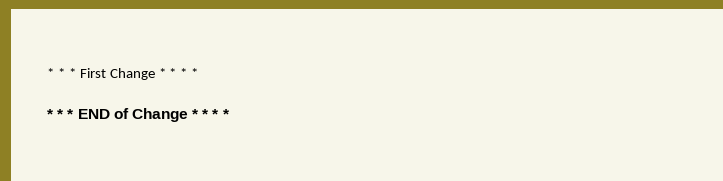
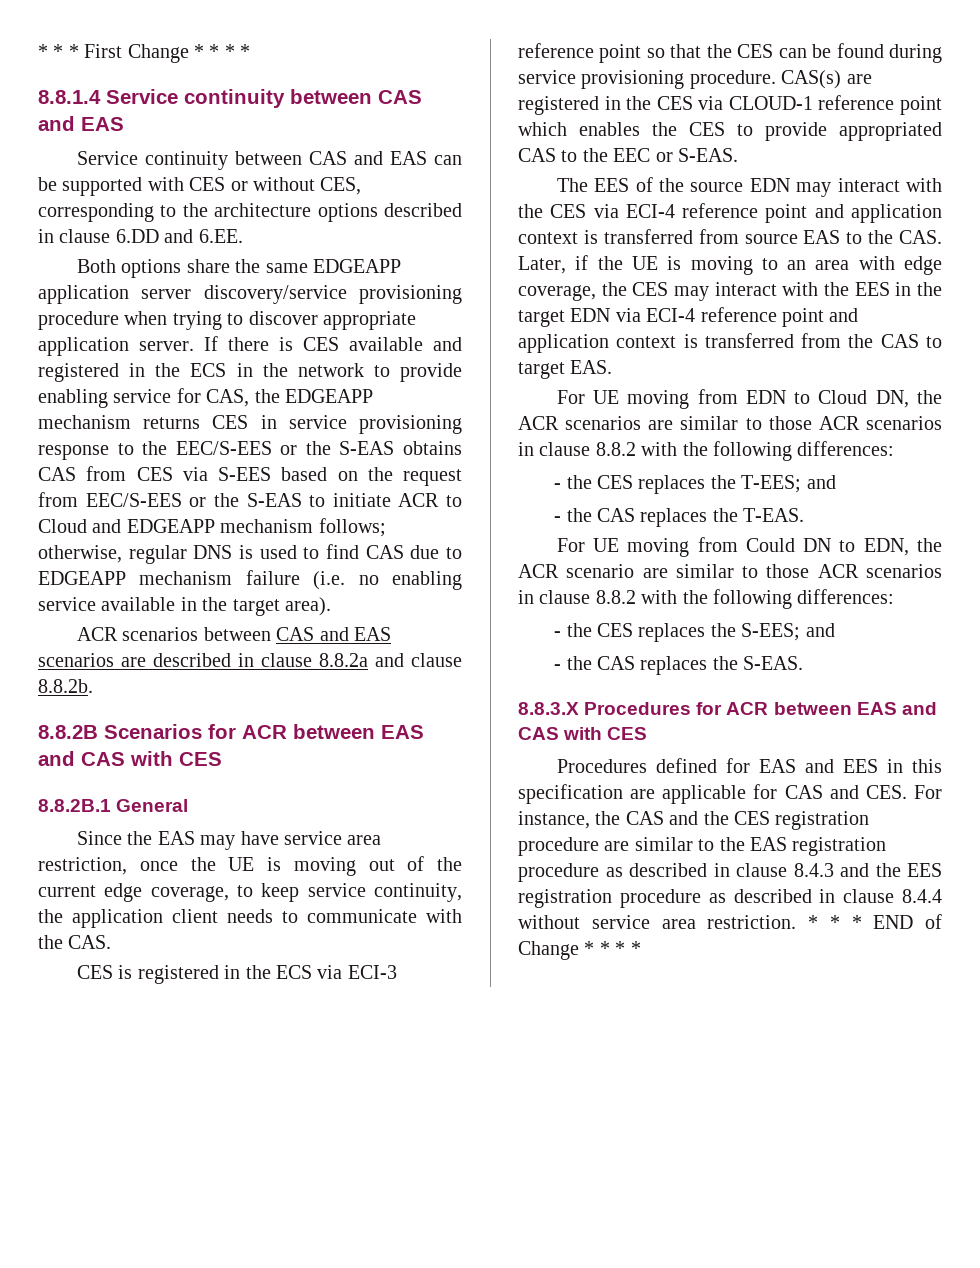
(199, 73) none -> [38,89,422,108] [38,116,124,131] [76,151,462,170] [38,177,362,196] [38,203,462,222] [38,229,243,243] [76,259,401,278] [38,285,462,304] [38,311,416,330] [38,336,462,356] [38,363,462,382] [38,388,373,408] [38,415,462,434] [38,441,462,460] [38,466,462,486] [38,492,462,507] [38,518,386,537] [38,544,463,564] [38,570,462,590] [38,597,331,616] [76,627,391,641] [38,653,462,667] [38,679,93,693] [38,724,424,739] [38,751,222,766] [38,799,189,812] [76,831,382,850] [38,856,462,876] [38,883,462,902] [38,909,462,928] [38,935,112,949] [76,965,397,984] [518,43,942,63] [518,70,872,89] [518,95,942,115] [518,122,942,141] [518,148,738,162] [556,177,942,197] [518,203,942,223] [518,229,942,244] [518,255,942,275] [518,282,942,301] [518,307,859,327] [518,333,942,353] [518,360,613,379] [556,389,942,409] [518,416,942,430] [518,441,895,461] [554,475,836,494] [554,508,805,527] [556,537,942,557] [518,564,942,578] [518,589,895,609] [554,623,835,642] [554,656,804,675] [518,702,937,715] [518,727,648,740] [556,758,942,773] [518,784,943,804] [518,811,870,830] [518,837,887,856] [518,863,942,882] [518,889,942,908] [518,915,797,929] 8.8.1.4 Service continuity between CAS and EAS // Service continuity between CAS and EAS can be supported with CES or without CES, corresponding to the architecture options described in clause 6.DD and 6.EE. // Both options share the same EDGEAPP application server discovery/service provisioning procedure when trying to discover appropriate application server. If there is CES available and registered in the ECS in the network to provide enabling service for CAS, the EDGEAPP mechanism returns CES in service provisioning response to the EEC/S-EES or the S-EAS obtains CAS from CES via S-EES based on the request from EEC/S-EES or the S-EAS to initiate ACR to Cloud and EDGEAPP mechanism follows; otherwise, regular DNS is used to find CAS due to EDGEAPP mechanism failure (i.e. no enabling service available in the target area). // ACR scenarios between CAS and EAS scenarios are described in clause 8.8.2a and clause 8.8.2b. // 8.8.2B Scenarios for ACR between EAS and CAS with CES // 8.8.2B.1 General // Since the EAS may have service area restriction, once the UE is moving out of the current edge coverage, to keep service continuity, the application client needs to communicate with the CAS. // CES is registered in the ECS via ECI-3 reference point so that the CES can be found during service provisioning procedure. CAS(s) are registered in the CES via CLOUD-1 reference point which enables the CES to provide appropriated CAS to the EEC or S-EAS. // The EES of the source EDN may interact with the CES via ECI-4 reference point and application context is transferred from source EAS to the CAS. Later, if the UE is moving to an area with edge coverage, the CES may interact with the EES in the target EDN via ECI-4 reference point and application context is transferred from the CAS to target EAS. // For UE moving from EDN to Cloud DN, the ACR scenarios are similar to those ACR scenarios in clause 8.8.2 with the following differences: // - the CES replaces the T-EES; and // - the CAS replaces the T-EAS. // For UE moving from Could DN to EDN, the ACR scenario are similar to those ACR scenarios in clause 8.8.2 with the following differences: // - the CES replaces the S-EES; and // - the CAS replaces the S-EAS. // 8.8.3.X Procedures for ACR between EAS and CAS with CES // Procedures defined for EAS and EES in this specification are applicable for CAS and CES. For instance, the CAS and the CES registration procedure are similar to the EAS registration procedure as described in clause 8.4.3 and the EES registration procedure as described in clause 8.4.4 without service area restriction.

